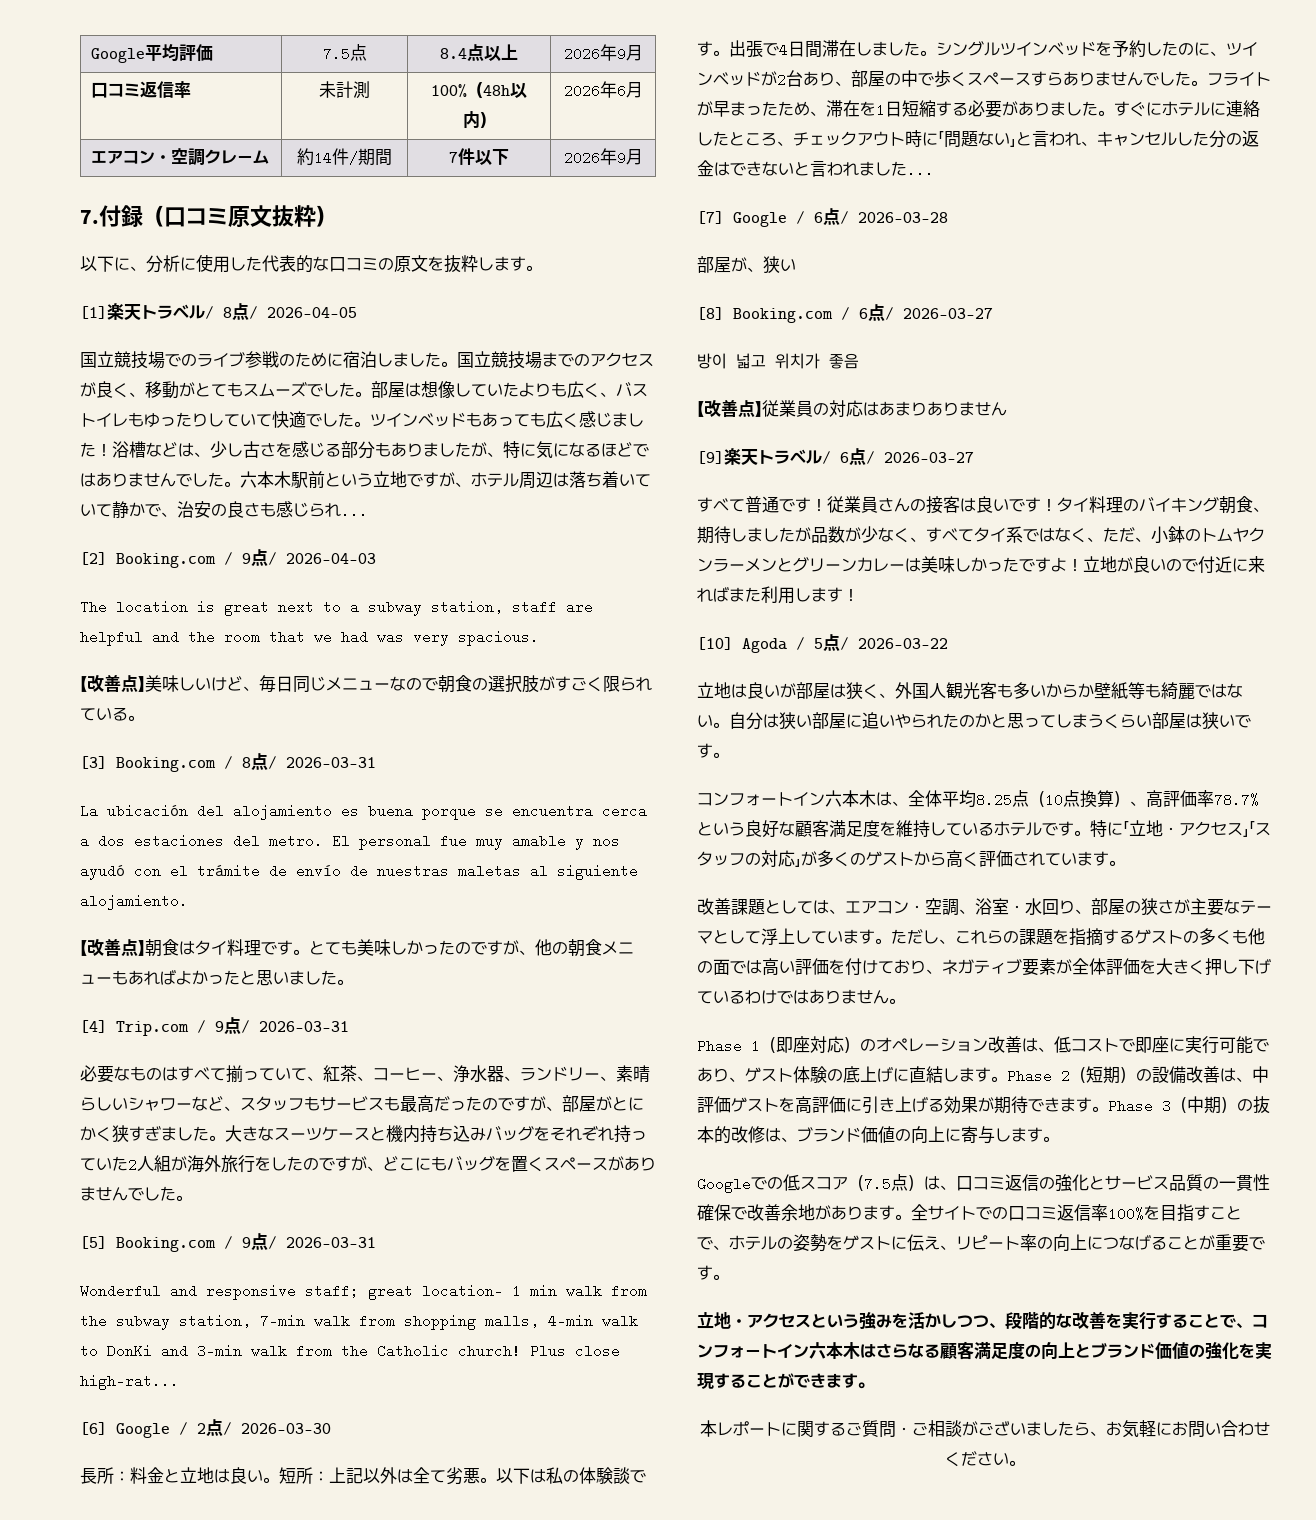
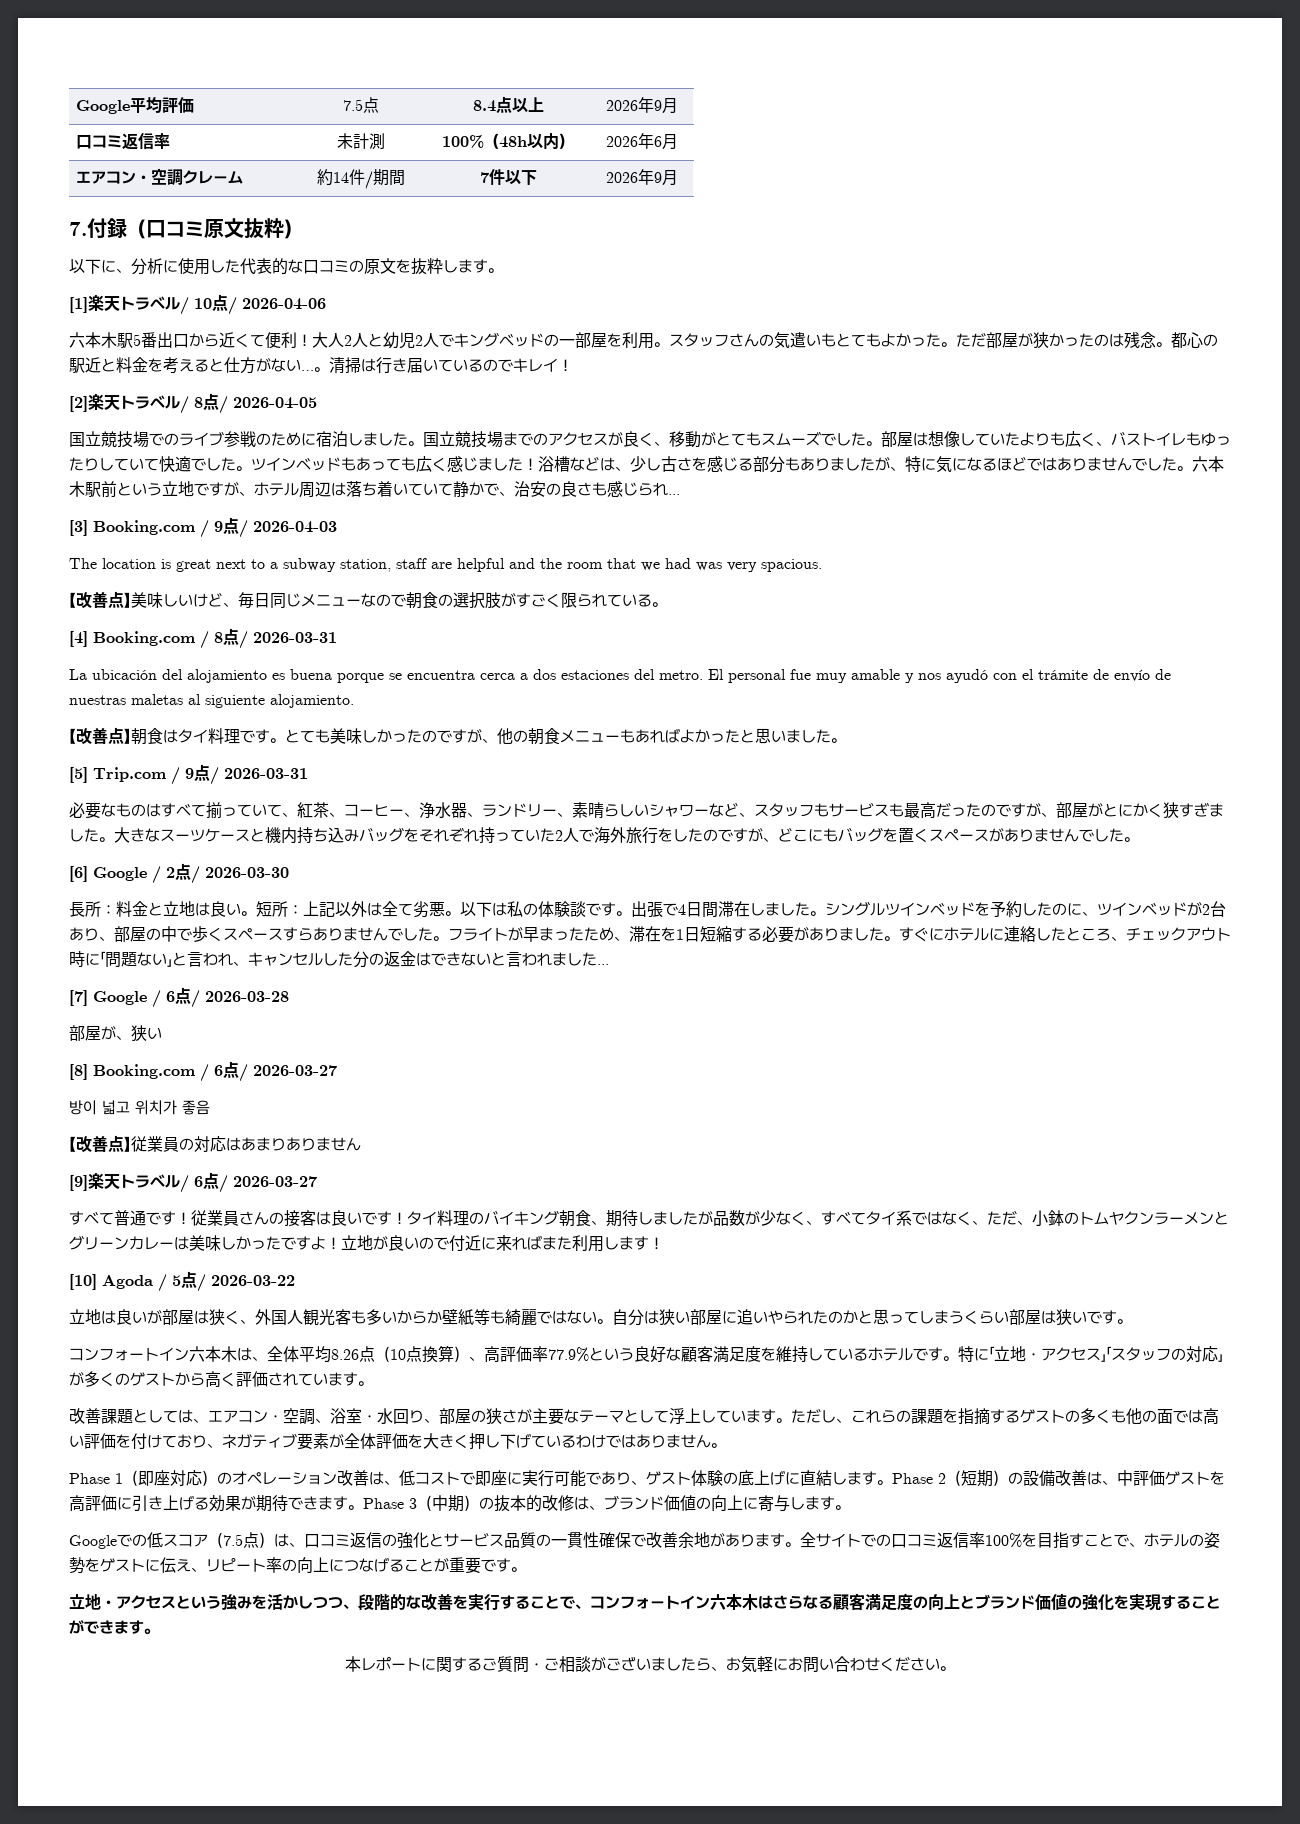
(214, 312) none -> [194,294,326,315] [69,332,1218,349] [69,357,573,374] [69,393,189,414] 10点/ 2026-04-06 // 六本木駅5番出口から近くて便利！大人2人と幼児2人でキングベッドの一部屋を利用。スタッフさんの気遣いもとてもよかった。ただ部屋が狭かったのは残念。都心の駅近と料金を考えると仕方がない…。清掃は行き届いているのでキレイ！ // [2]楽天トラベル/
[80,552,107,565] [2] -> [69,520,88,536] [3]
[80,756,107,769] [3] -> [69,631,88,647] [4]
[80,1020,107,1033] [4] -> [69,767,88,783] [5]
[154,1155,187,1172] 組が -> [579,829,594,842] で
[80,1233,376,1252] [80,1284,647,1300] [80,1314,638,1330] [80,1344,620,1358] [80,1374,179,1390] // [5] Booking.com / 9点/ 2026-03-31 // Wonderful and responsive staff; great location- 1 min walk from the subway station, 7-min walk from shopping malls, 4-min walk to DonKi and 3-min walk from the Catholic church! Plus close high-rat... -> (1139, 839) none
[976,793,1012,807] 8.25 -> [331,1349,359,1360] 8.26
[1214,793,1259,807] 78.7% -> [548,1347,589,1362] 77.9%

